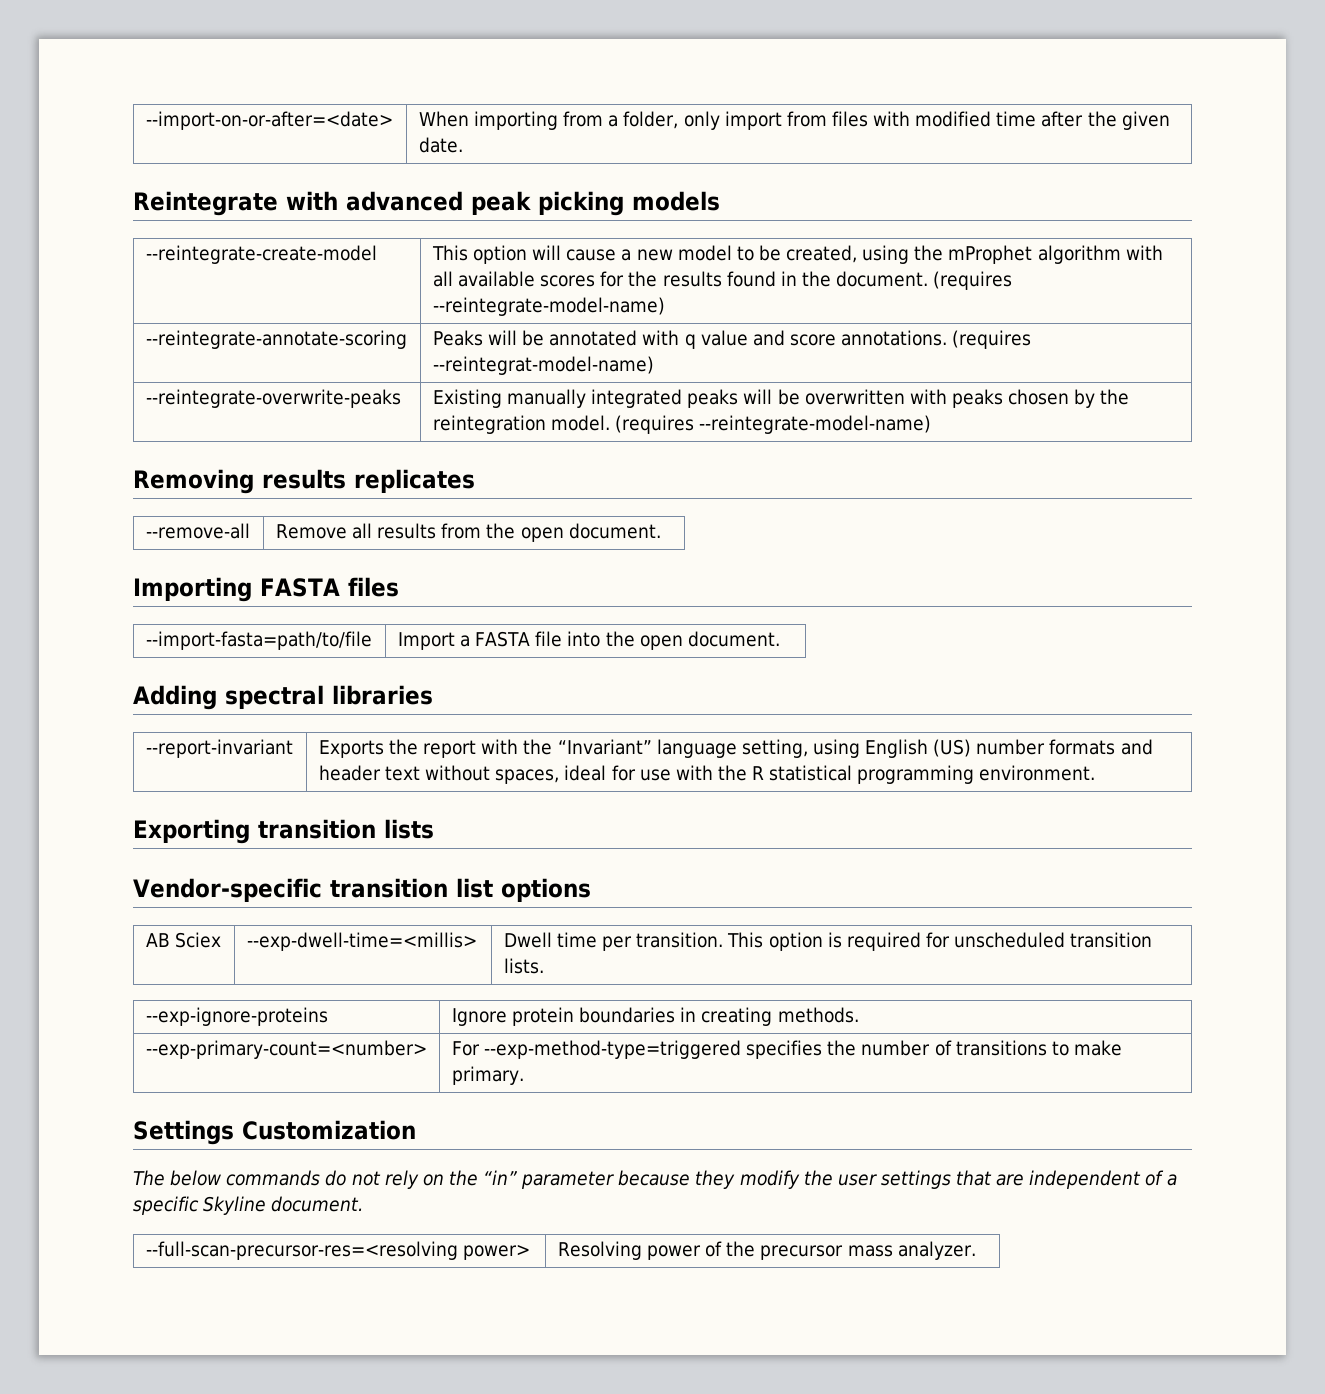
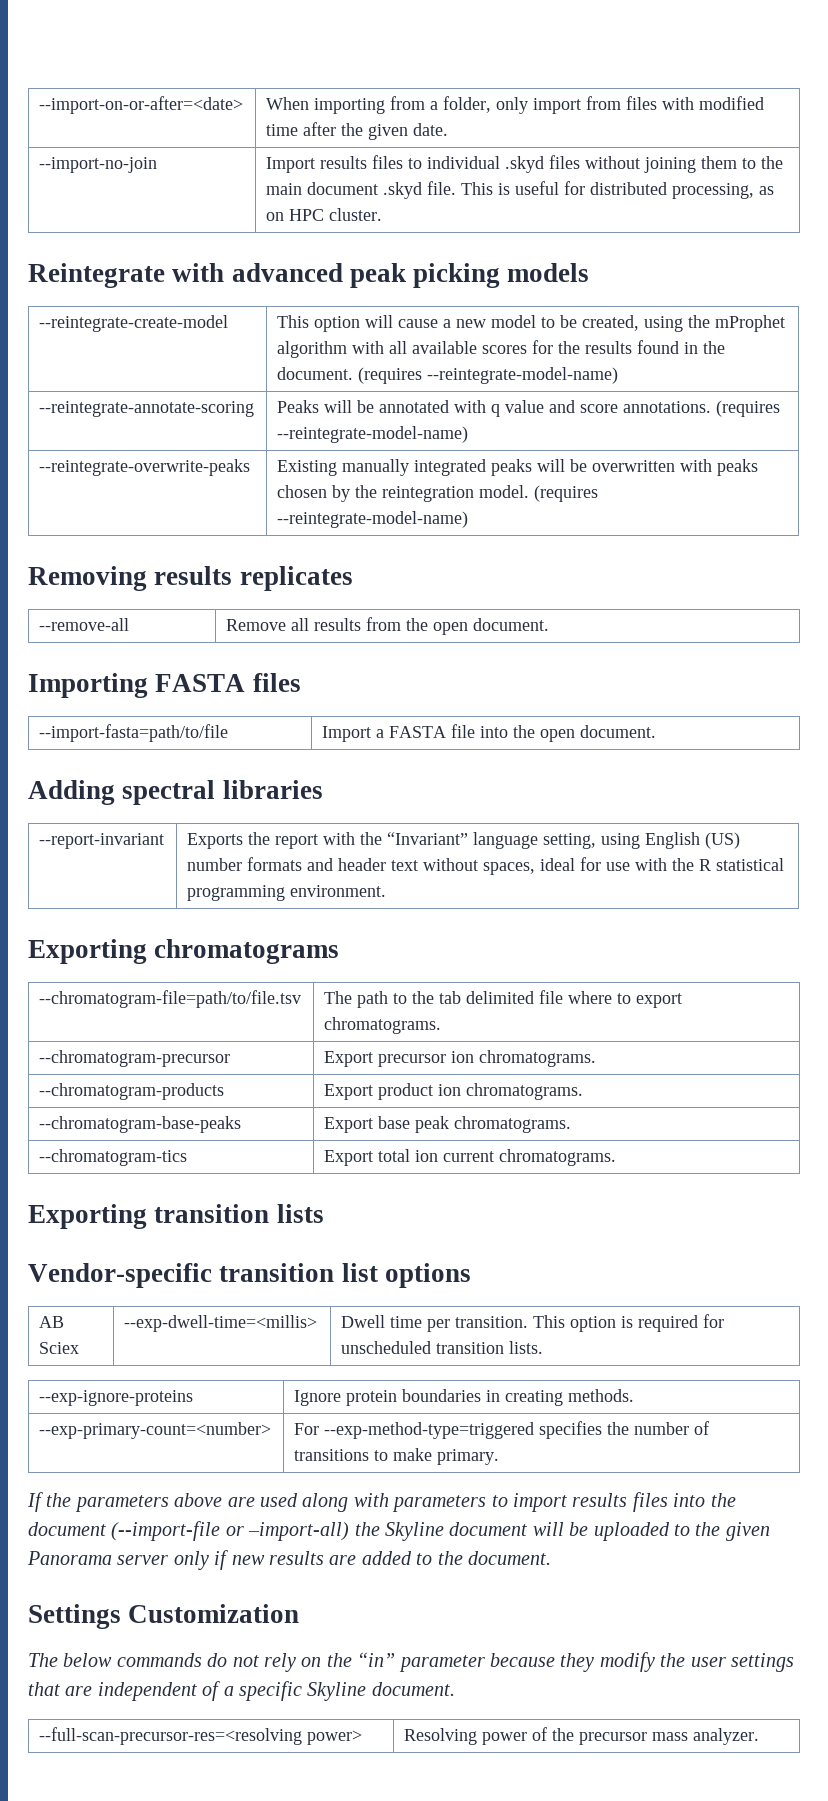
(463, 145) none -> [39,157,158,173] [266,155,784,173] [266,181,775,199] [266,208,383,221] // --import-no-join | Import results files to individual .skyd files without joining them to the main document .skyd file. This is useful for distributed processing, as on HPC cluster.
[432,356,654,375] --reintegrat-model-name) -> [277,426,469,443] --reintegrate-model-name)
(1096, 773) none -> [28,939,340,964] [39,990,302,1008] [324,990,683,1008] [324,1017,442,1034] [39,1050,231,1067] [324,1050,597,1067] [39,1083,225,1100] [324,1083,584,1100] [39,1116,242,1133] [324,1116,572,1133] [39,1149,188,1166] [324,1149,617,1166] // Exporting chromatograms // --chromatogram-file=path/to/file.tsv | The path to the tab delimited file where to export chromatograms. // --chromatogram-precursor | Export precursor ion chromatograms. // --chromatogram-products | Export product ion chromatograms. // --chromatogram-base-peaks | Export base peak chromatograms. // --chromatogram-tics | Export total ion current chromatograms.
(524, 1075) none -> [27,1492,736,1512] [28,1521,770,1541] [27,1550,551,1570] // If the parameters above are used along with parameters to import results files into the document (--import-file or –import-all) the Skyline document will be uploaded to the given Panorama server only if new results are added to the document.

